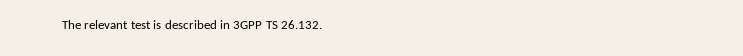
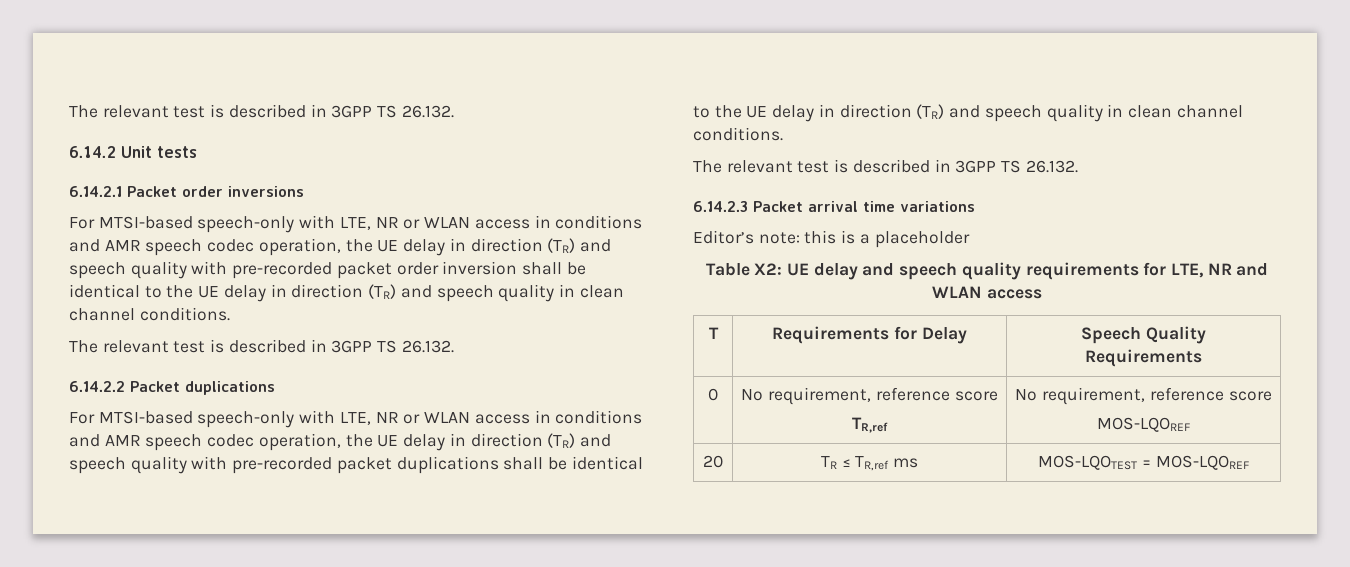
[62,20,322,29] The relevant test is described in 3GPP TS 26.132. -> [69,104,454,118] [69,146,197,158] [69,186,304,197] [69,215,643,233] [69,238,611,256] [69,261,586,279] [69,284,624,302] [69,307,230,321] [69,339,454,353] [69,381,275,395] [69,410,643,428] [69,433,611,451] [69,456,643,474] [693,104,1243,122] [693,127,783,141] [693,159,1078,173] [693,201,975,212] [693,230,970,248] [705,262,1269,280] [932,286,1042,299] [708,327,719,339] [772,326,967,344] [1081,326,1206,344] [1085,349,1202,367] [708,388,718,401] [741,387,998,405] [852,417,888,433] [1015,387,1272,405] [1097,417,1190,432] [703,455,723,468] [820,456,919,471] [1038,455,1249,470] The relevant test is described in 3GPP TS 26.132. // 6.14.2 Unit tests // 6.14.2.1 Packet order inversions // For MTSI-based speech-only with LTE, NR or WLAN access in conditions and AMR speech codec operation, the UE delay in direction (TR) and speech quality with pre-recorded packet order inversion shall be identical to the UE delay in direction (TR) and speech quality in clean channel conditions. // The relevant test is described in 3GPP TS 26.132. // 6.14.2.2 Packet duplications // For MTSI-based speech-only with LTE, NR or WLAN access in conditions and AMR speech codec operation, the UE delay in direction (TR) and speech quality with pre-recorded packet duplications shall be identical to the UE delay in direction (TR) and speech quality in clean channel conditions. // The relevant test is described in 3GPP TS 26.132. // 6.14.2.3 Packet arrival time variations // Editor’s note: this is a placeholder // Table X2: UE delay and speech quality requirements for LTE, NR and WLAN access // T | Requirements for Delay | Speech Quality // Requirements // 0 | No requirement, reference score // TR,ref | No requirement, reference score // MOS-LQOREF // 20 | TR ≤ TR,ref ms | MOS-LQOTEST = MOS-LQOREF

